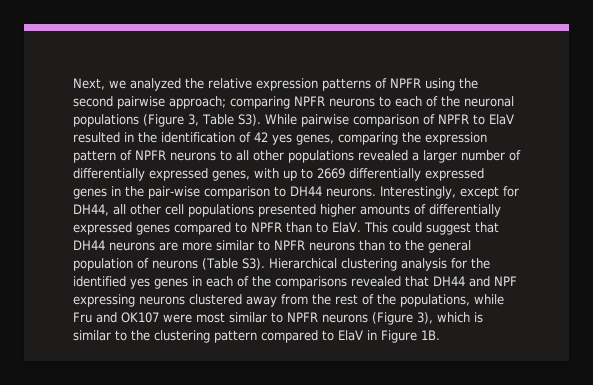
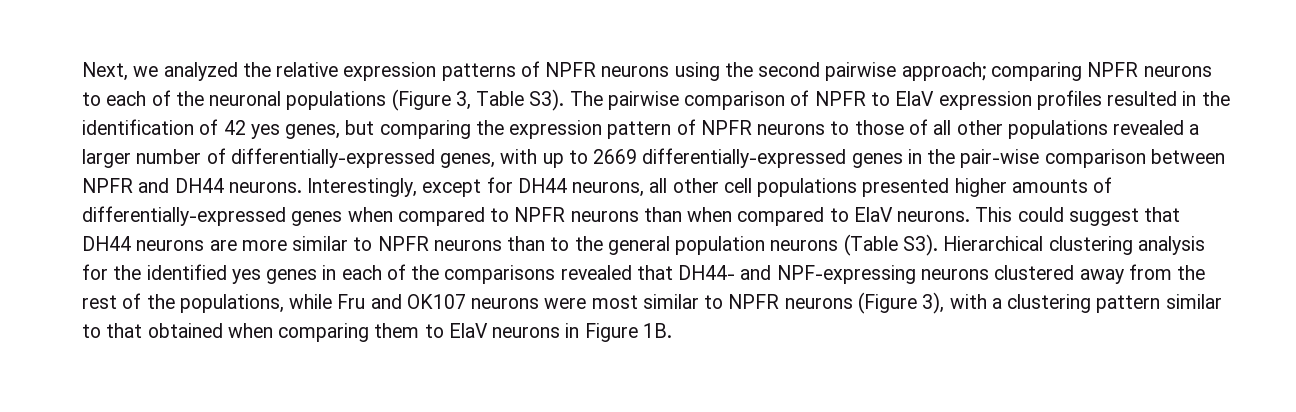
(421, 83) none -> [601,66,670,77] neurons
[264,114,297,125] While -> [569,91,603,106] The
(514, 119) none -> [938,90,1102,110] expression profiles
(334, 139) none -> [345,120,375,135] but
(232, 155) none -> [854,119,928,135] those of
[73,168,208,181] differentially expressed -> [230,148,435,168] differentially-expressed
[349,168,484,181] differentially expressed -> [642,148,847,168] differentially-expressed
[274,186,286,197] to -> [1150,149,1225,164] [82,178,170,193] between NPFR and
[73,204,109,216] DH44, -> [517,178,645,197] DH44 neurons,
[429,204,501,217] [73,222,361,235] differentially expressed genes compared to NPFR than to ElaV. -> [82,206,971,226] differentially-expressed genes when compared to NPFR neurons than when compared to ElaV neurons.
[137,258,149,269] of -> (766, 245) none
[433,276,517,287] [73,294,135,307] DH44 and NPF expressing -> [678,265,916,284] DH44- and NPF-expressing
(159, 317) none -> [471,298,540,309] neurons
[437,312,483,323] [73,330,363,343] which is similar to the clustering pattern compared to ElaV -> [949,294,1222,313] [82,323,561,342] with a clustering pattern similar to that obtained when comparing them to ElaV neurons

